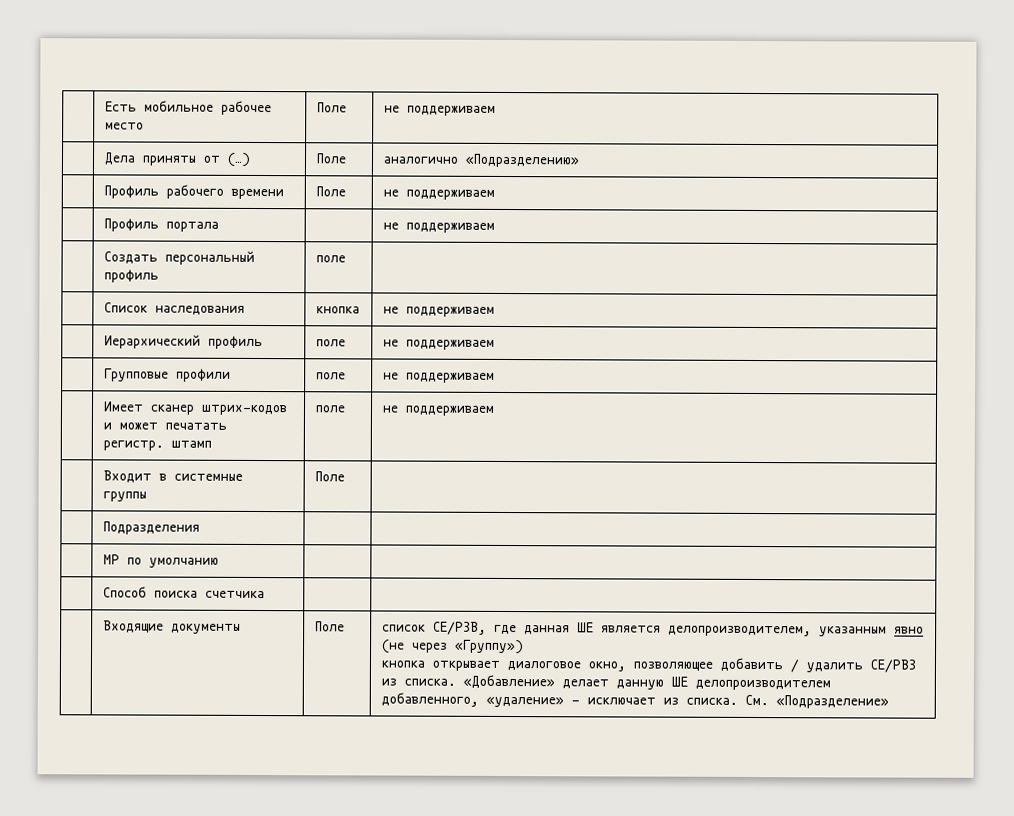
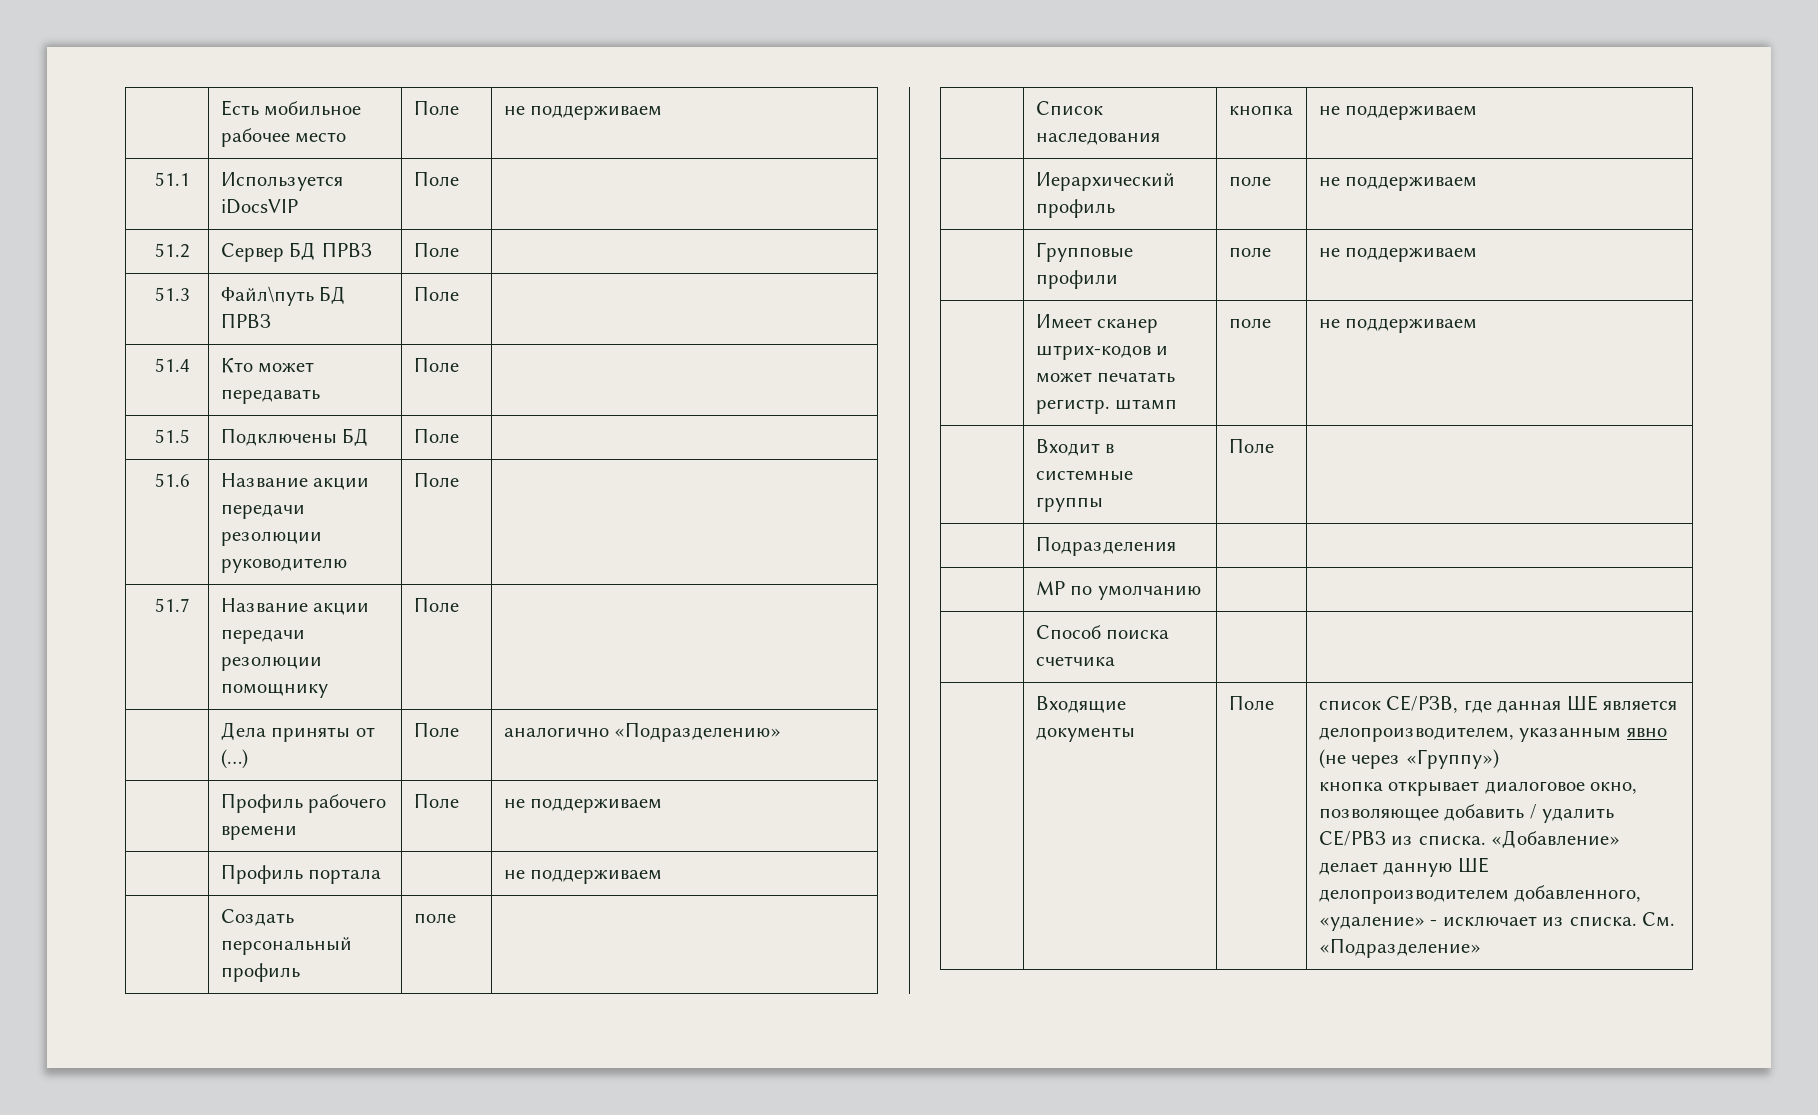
(496, 110) none -> [155,172,191,186] [220,172,343,191] [220,199,298,214] [413,171,459,186] [155,243,191,258] [220,242,372,262] [413,242,459,257] [155,287,191,301] [220,286,347,306] [220,313,271,328] [413,286,459,301] [155,358,191,372] [220,358,315,373] [220,389,320,404] [413,357,459,372] [155,429,191,443] [220,428,370,446] [413,428,459,443] [155,473,191,487] [220,473,370,490] [220,504,305,519] [220,531,322,546] [220,558,347,573] [413,472,459,487] [155,598,191,612] [220,598,370,615] [220,629,305,644] [220,656,322,671] [220,683,328,698] [413,597,459,612] // 51.1 | Используется iDocsVIP | Поле | // 51.2 | Сервер БД ПРВЗ | Поле | // 51.3 | Файл\путь БД ПРВЗ | Поле | // 51.4 | Кто может передавать | Поле | // 51.5 | Подключены БД | Поле | // 51.6 | Название акции передачи резолюции руководителю | Поле | // 51.7 | Название акции передачи резолюции помощнику | Поле |

